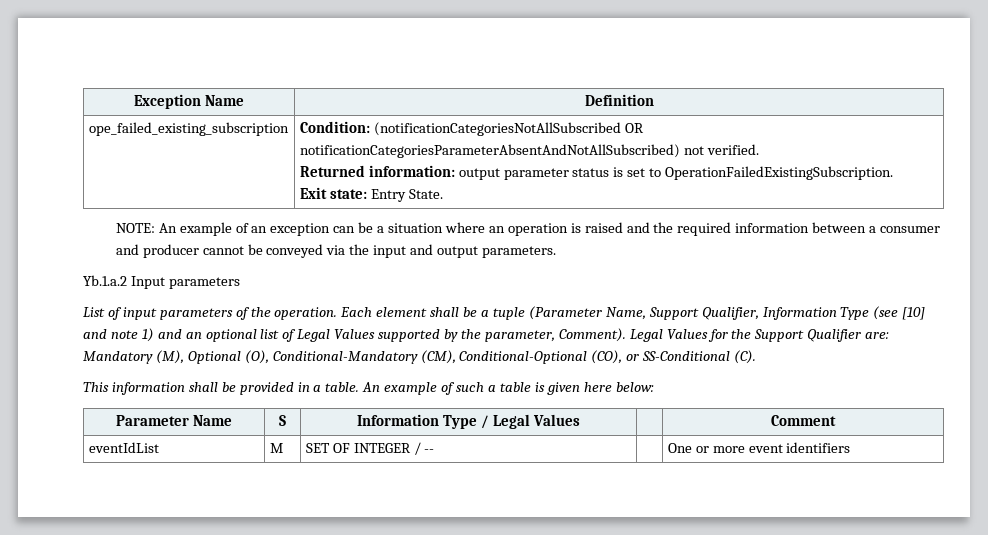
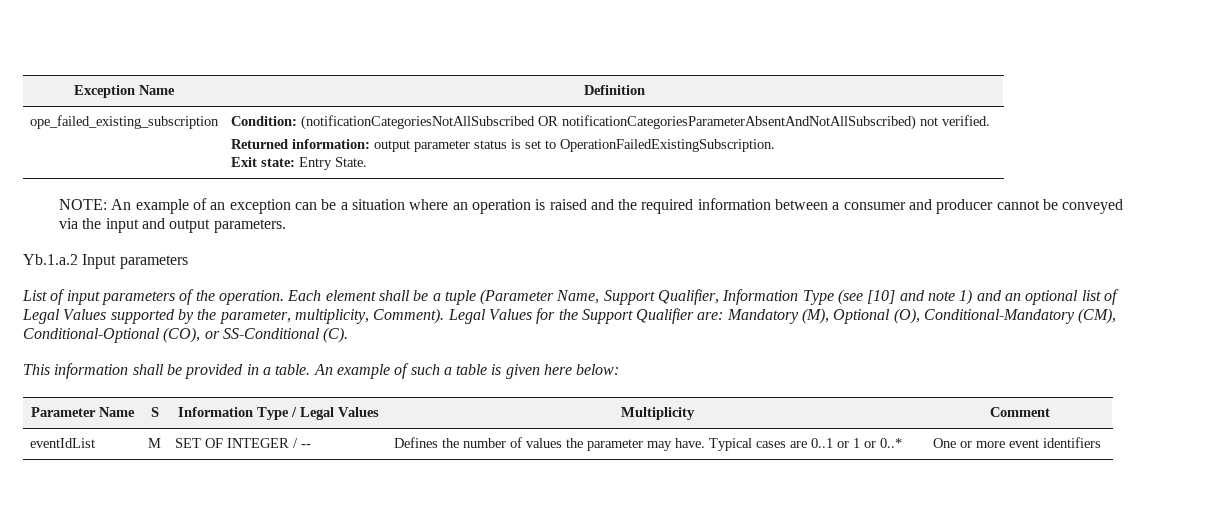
(555, 336) none -> [294,309,369,324] multiplicity,
(580, 420) none -> [620,407,695,420] Multiplicity
(435, 451) none -> [393,437,902,451] Defines the number of values the parameter may have. Typical cases are 0..1 or 1 or 0..*

